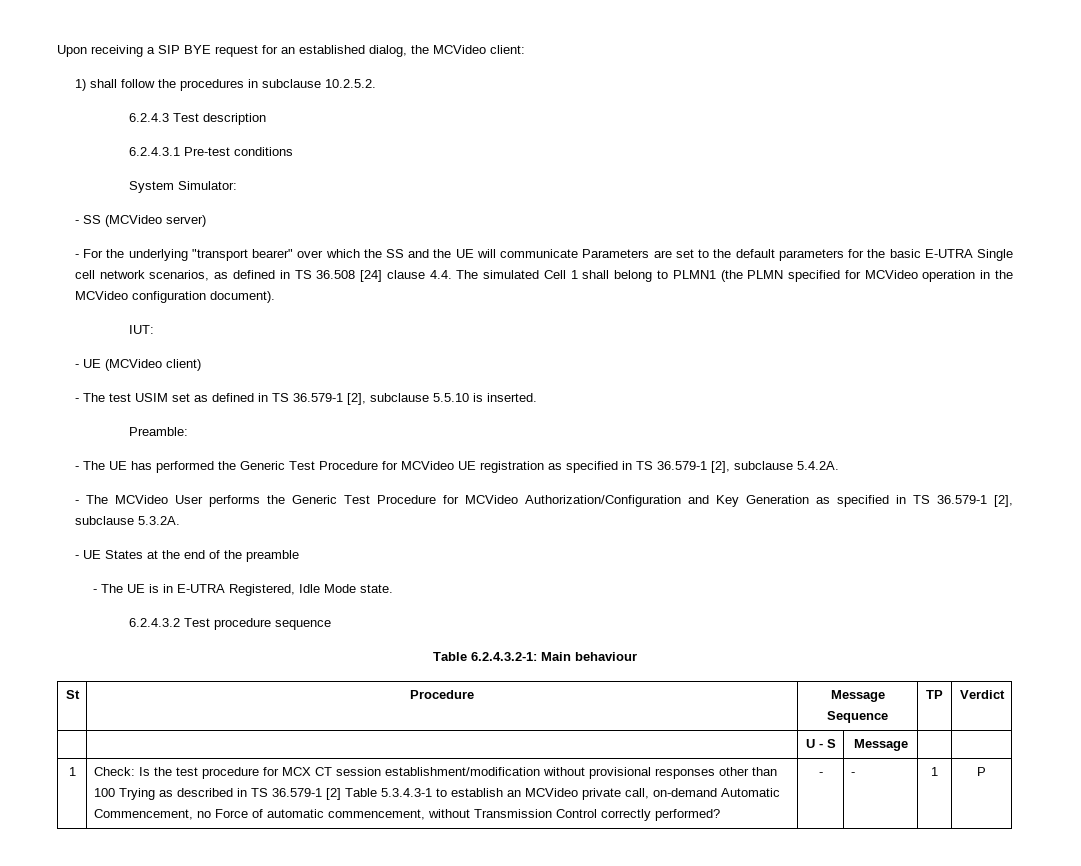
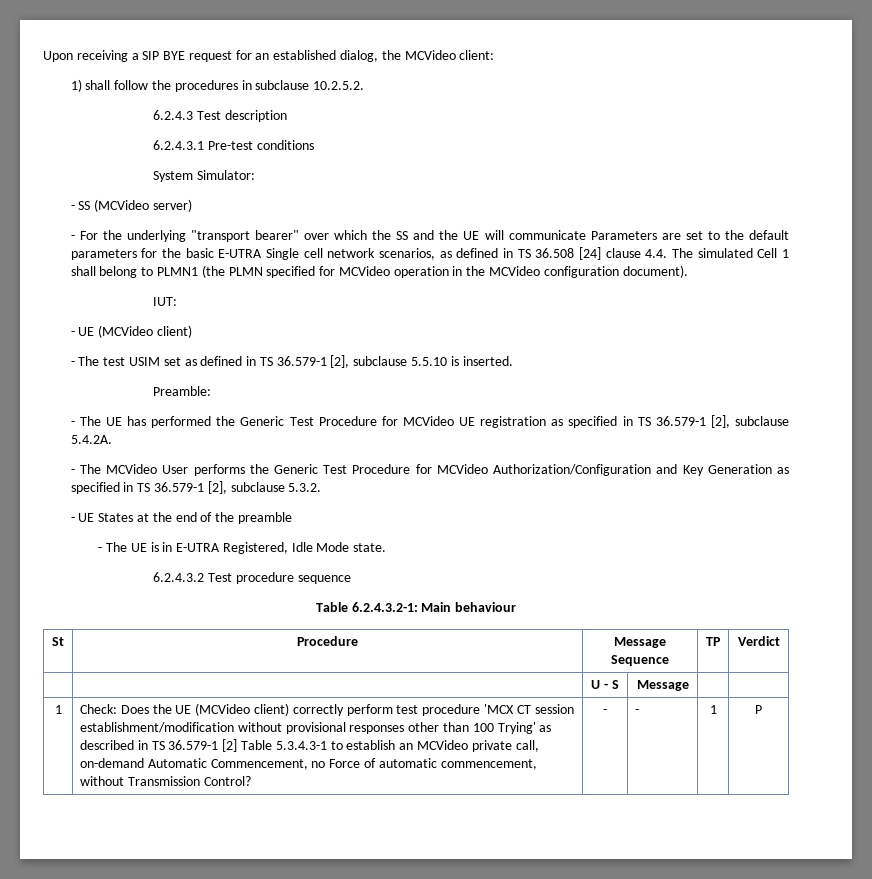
[137,516,180,525] 5.3.2A. -> [288,483,322,492] 5.3.2.
[138,767,311,779] Is the test procedure for MCX -> [120,703,514,716] Does the UE (MCVideo client) correctly perform test procedure 'MCX
[118,788,155,800] Trying -> [497,722,536,734] Trying'
[555,809,720,821] Control correctly performed? -> [203,776,251,786] Control?

